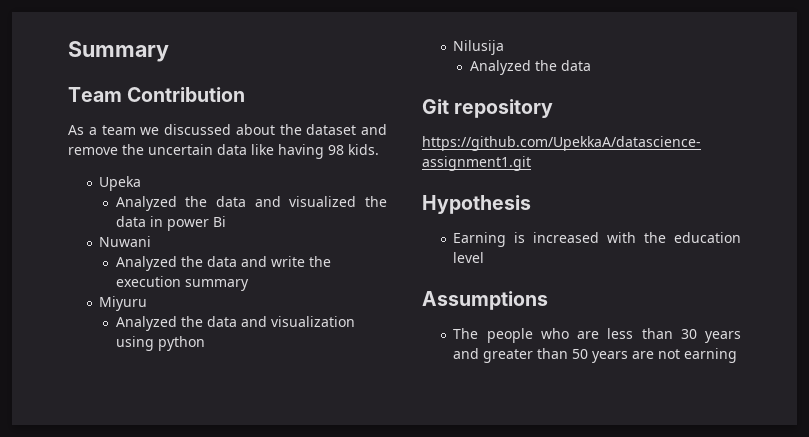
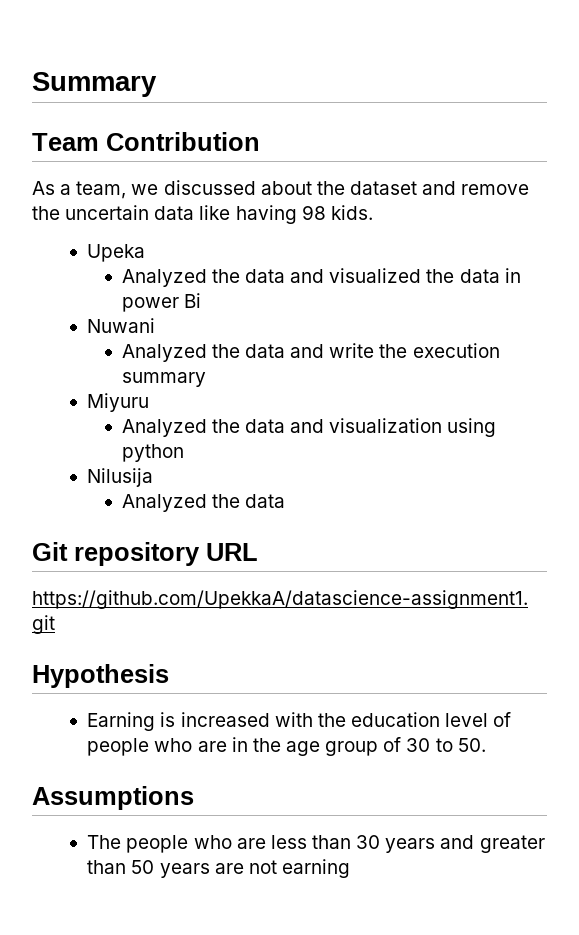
[101,125,136,135] team -> [76,181,127,199] team,
(554, 108) none -> [206,543,258,561] URL
(485, 257) none -> [493,712,512,727] [87,737,486,756] of people who are in the age group of 30 to 50.

